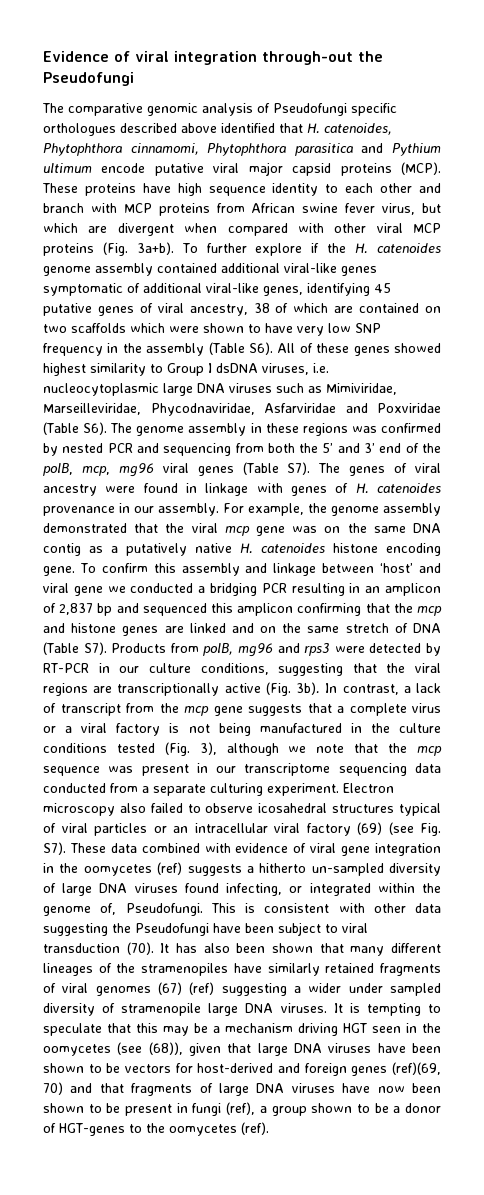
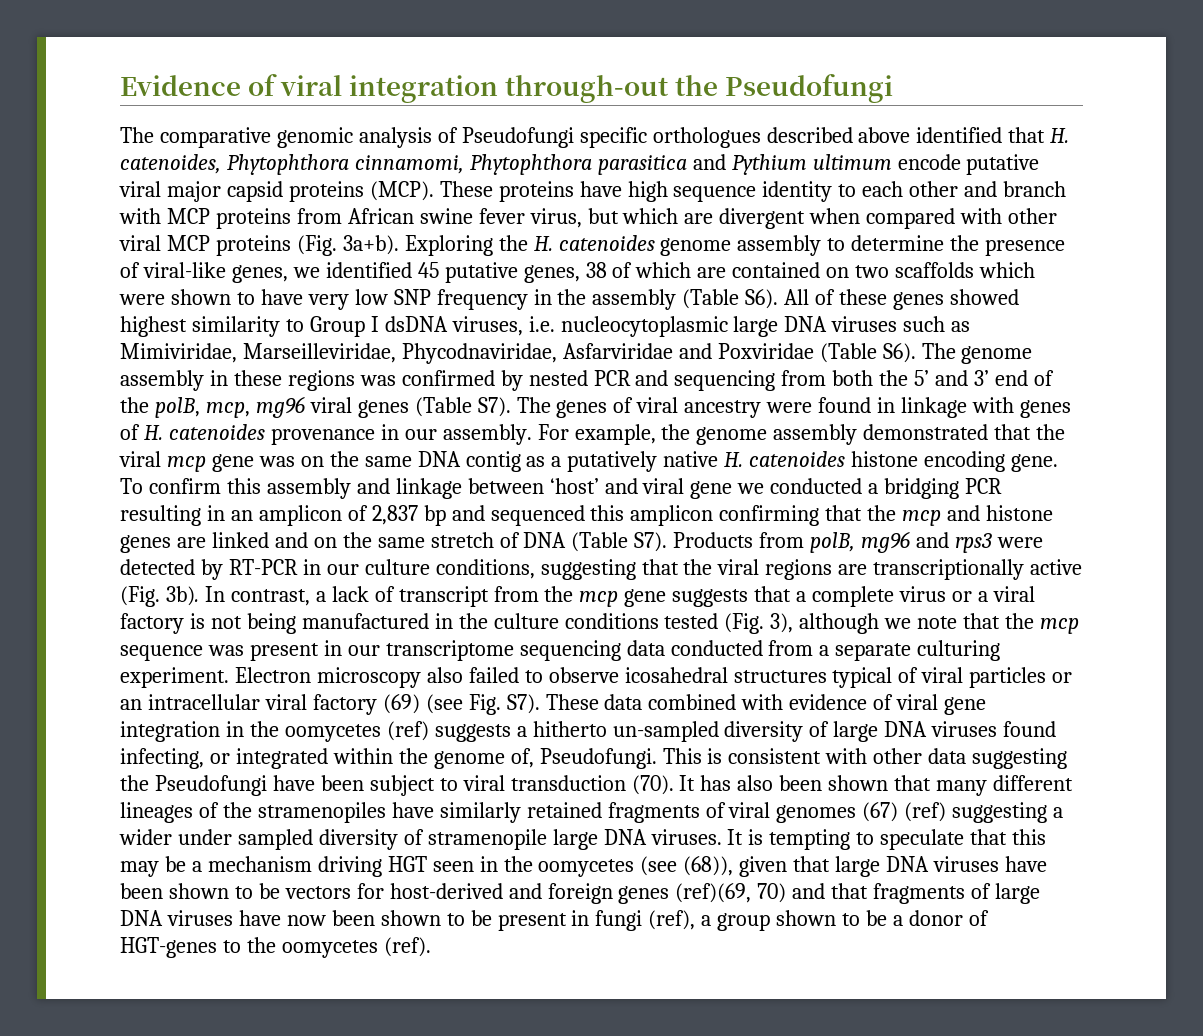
[181,243,320,256] To further explore if -> [404,235,493,256] Exploring
[157,263,377,276] [43,283,391,296] [43,303,248,316] contained additional viral-like genes symptomatic of additional viral-like genes, identifying 45 putative genes of viral ancestry, -> [827,235,1066,256] [120,262,580,283] to determine the presence of viral-like genes, we identified 45 putative genes,

